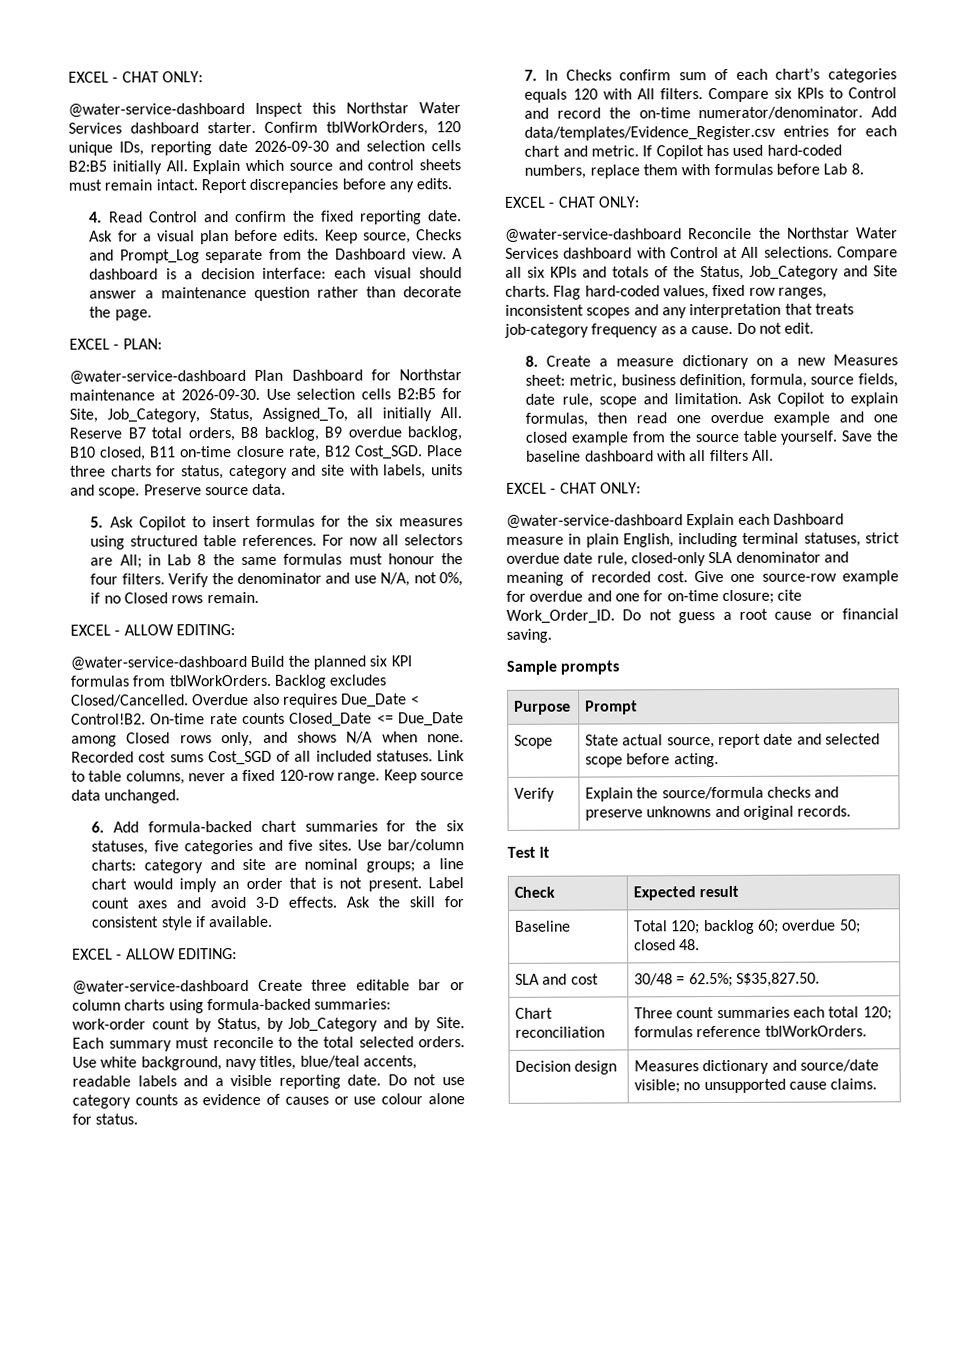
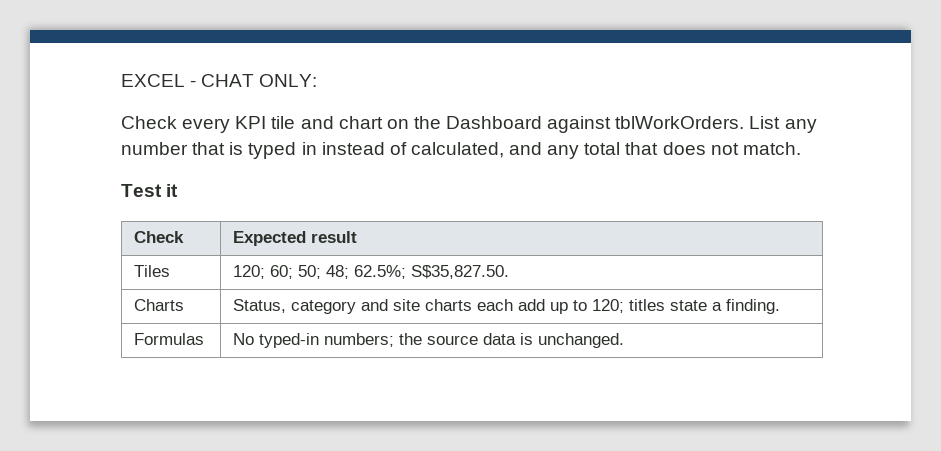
[68,71,203,83] [68,102,461,118] [68,121,461,136] [68,140,461,156] [68,159,461,175] [68,178,453,194] [89,210,462,225] [89,229,463,245] [89,248,464,264] [89,267,463,280] [89,286,462,301] [89,306,152,321] [69,338,162,350] [69,369,462,385] [69,388,462,401] [69,407,462,423] [69,426,462,442] [70,445,463,461] [70,464,464,480] [70,483,287,499] [90,515,463,531] [90,534,463,550] [90,553,464,569] [90,572,463,588] [90,591,259,604] [70,624,235,636] [70,655,412,671] [70,674,388,689] [71,693,420,708] [71,712,464,727] [71,731,464,747] [71,750,465,766] [71,769,465,785] [71,789,181,804] [91,820,465,833] [91,839,465,855] [91,858,464,874] [91,877,464,893] [91,896,465,909] [91,915,274,931] [72,948,237,960] [72,979,466,995] [72,998,392,1014] [72,1017,465,1033] [72,1036,465,1052] [72,1055,417,1071] [72,1074,465,1089] [72,1093,465,1109] [72,1113,139,1125] [524,67,897,83] [524,87,897,103] [524,106,897,120] [524,125,897,141] [524,144,842,160] [524,163,864,179] [504,196,640,208] [505,227,898,243] [505,246,898,261] [505,265,898,281] [505,284,827,300] [505,303,854,319] [504,322,815,338] [525,354,898,370] [525,373,898,389] [525,392,898,408] [525,411,898,427] [525,430,898,446] [526,449,775,462] [506,482,641,494] [506,513,844,529] [506,532,900,548] [506,551,849,567] [506,570,899,586] [506,589,803,605] [506,608,899,624] [506,628,552,643] [506,660,620,675] [514,700,572,715] [585,700,639,715] [514,734,554,749] [585,733,880,749] [585,753,719,768] [514,787,556,802] [585,786,840,802] [585,805,852,821] EXCEL - CHAT ONLY: // @water-service-dashboard Inspect this Northstar Water Services dashboard starter. Confirm tblWorkOrders, 120 unique IDs, reporting date 2026-09-30 and selection cells B2:B5 initially All. Explain which source and control sheets must remain intact. Report discrepancies before any edits. // 4. Read Control and confirm the fixed reporting date. Ask for a visual plan before edits. Keep source, Checks and Prompt_Log separate from the Dashboard view. A dashboard is a decision interface: each visual should answer a maintenance question rather than decorate the page. // EXCEL - PLAN: // @water-service-dashboard Plan Dashboard for Northstar maintenance at 2026-09-30. Use selection cells B2:B5 for Site, Job_Category, Status, Assigned_To, all initially All. Reserve B7 total orders, B8 backlog, B9 overdue backlog, B10 closed, B11 on-time closure rate, B12 Cost_SGD. Place three charts for status, category and site with labels, units and scope. Preserve source data. // 5. Ask Copilot to insert formulas for the six measures using structured table references. For now all selectors are All; in Lab 8 the same formulas must honour the four filters. Verify the denominator and use N/A, not 0%, if no Closed rows remain. // EXCEL - ALLOW EDITING: // @water-service-dashboard Build the planned six KPI formulas from tblWorkOrders. Backlog excludes Closed/Cancelled. Overdue also requires Due_Date < Control!B2. On-time rate counts Closed_Date <= Due_Date among Closed rows only, and shows N/A when none. Recorded cost sums Cost_SGD of all included statuses. Link to table columns, never a fixed 120-row range. Keep source data unchanged. // 6. Add formula-backed chart summaries for the six statuses, five categories and five sites. Use bar/column charts: category and site are nominal groups; a line chart would imply an order that is not present. Label count axes and avoid 3-D effects. Ask the skill for consistent style if available. // EXCEL - ALLOW EDITING: // @water-service-dashboard Create three editable bar or column charts using formula-backed summaries: work-order count by Status, by Job_Category and by Site. Each summary must reconcile to the total selected orders. Use white background, navy titles, blue/teal accents, readable labels and a visible reporting date. Do not use category counts as evidence of causes or use colour alone for status. // 7. In Checks confirm sum of each chart’s categories equals 120 with All filters. Compare six KPIs to Control and record the on-time numerator/denominator. Add data/templates/Evidence_Register.csv entries for each chart and metric. If Copilot has used hard-coded numbers, replace them with formulas before Lab 8. // EXCEL - CHAT ONLY: // @water-service-dashboard Reconcile the Northstar Water Services dashboard with Control at All selections. Compare all six KPIs and totals of the Status, Job_Category and Site charts. Flag hard-coded values, fixed row ranges, inconsistent scopes and any interpretation that treats job-category frequency as a cause. Do not edit. // 8. Create a measure dictionary on a new Measures sheet: metric, business definition, formula, source fields, date rule, scope and limitation. Ask Copilot to explain formulas, then read one overdue example and one closed example from the source table yourself. Save the baseline dashboard with all filters All. // EXCEL - CHAT ONLY: // @water-service-dashboard Explain each Dashboard measure in plain English, including terminal statuses, strict overdue date rule, closed-only SLA denominator and meaning of recorded cost. Give one source-row example for overdue and one for on-time closure; cite Work_Order_ID. Do not guess a root cause or financial saving. // Sample prompts // Purpose | Prompt // Scope | State actual source, report date and selected scope before acting. // Verify | Explain the source/formula checks and preserve unknowns and original records. -> [121,74,318,87] [121,116,817,133] [121,142,801,159] EXCEL - CHAT ONLY: // Check every KPI tile and chart on the Dashboard against tblWorkOrders. List any number that is typed in instead of calculated, and any total that does not match.
[514,920,572,932] [633,919,861,935] [634,939,701,951] [515,973,599,985] [634,972,821,988] [515,1007,554,1019] [515,1026,606,1038] [634,1006,892,1021] [634,1025,867,1038] [515,1060,618,1075] [634,1059,880,1075] [634,1078,878,1094] Baseline | Total 120; backlog 60; overdue 50; closed 48. // SLA and cost | 30/48 = 62.5%; S$35,827.50. // Chart reconciliation | Three count summaries each total 120; formulas reference tblWorkOrders. // Decision design | Measures dictionary and source/date visible; no unsupported cause claims. -> [134,265,171,277] [233,265,510,279] [134,299,185,311] [233,299,781,314] [134,333,205,345] [233,333,625,348] Tiles | 120; 60; 50; 48; 62.5%; S$35,827.50. // Charts | Status, category and site charts each add up to 120; titles state a finding. // Formulas | No typed-in numbers; the source data is unchanged.

